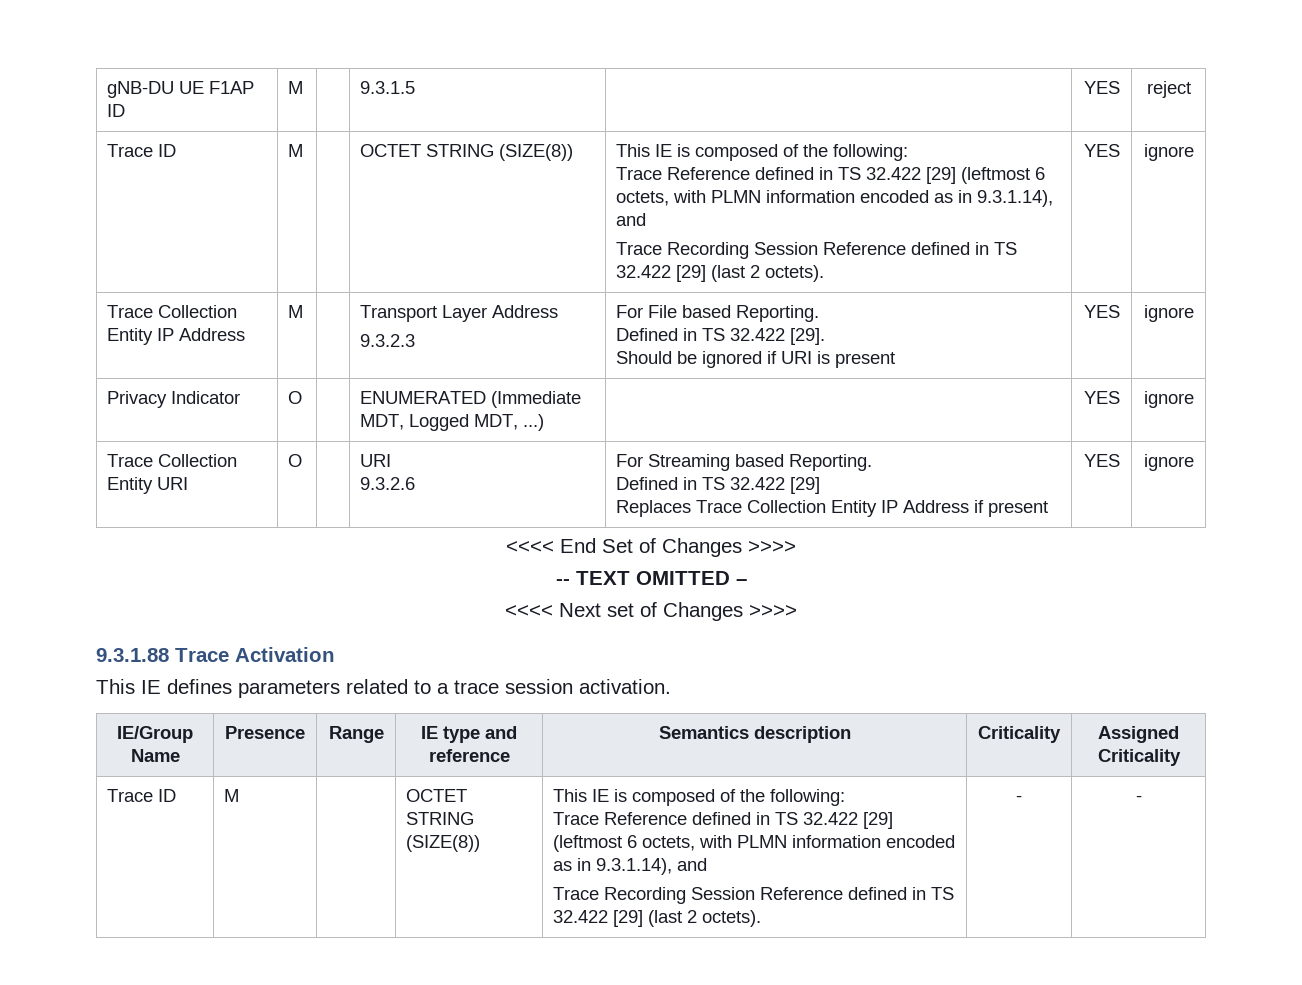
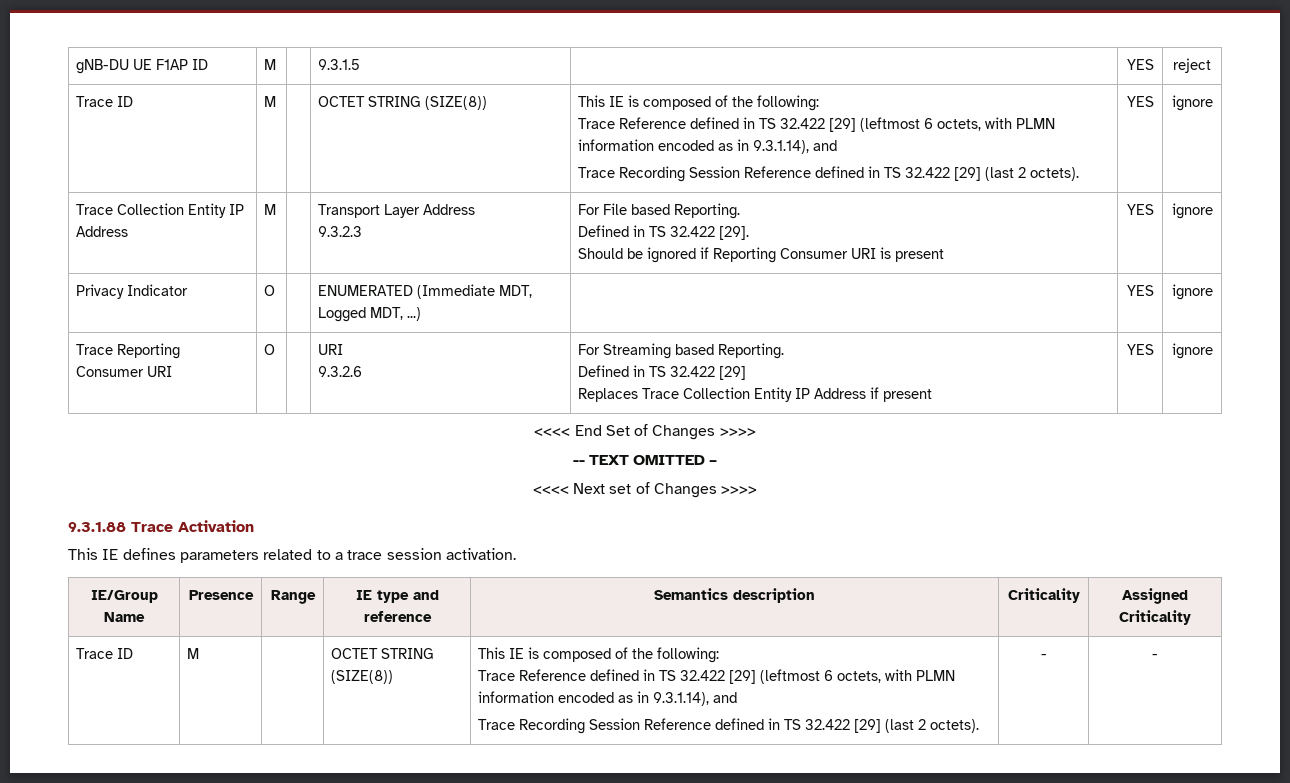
(778, 357) none -> [713,247,849,263] Reporting Consumer
[158,454,238,467] [107,477,154,494] Collection Entity -> [117,343,181,359] [76,366,145,377] Reporting Consumer

